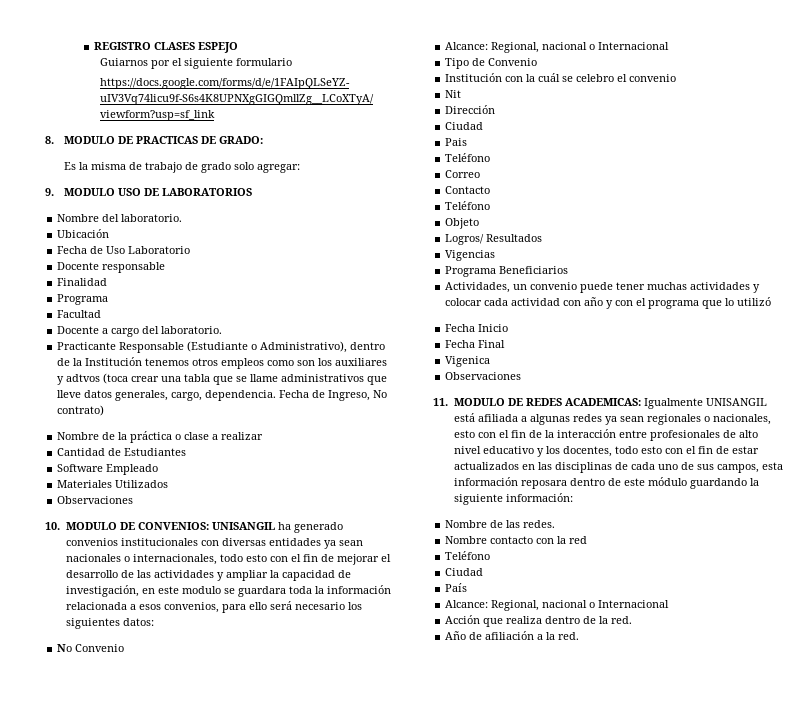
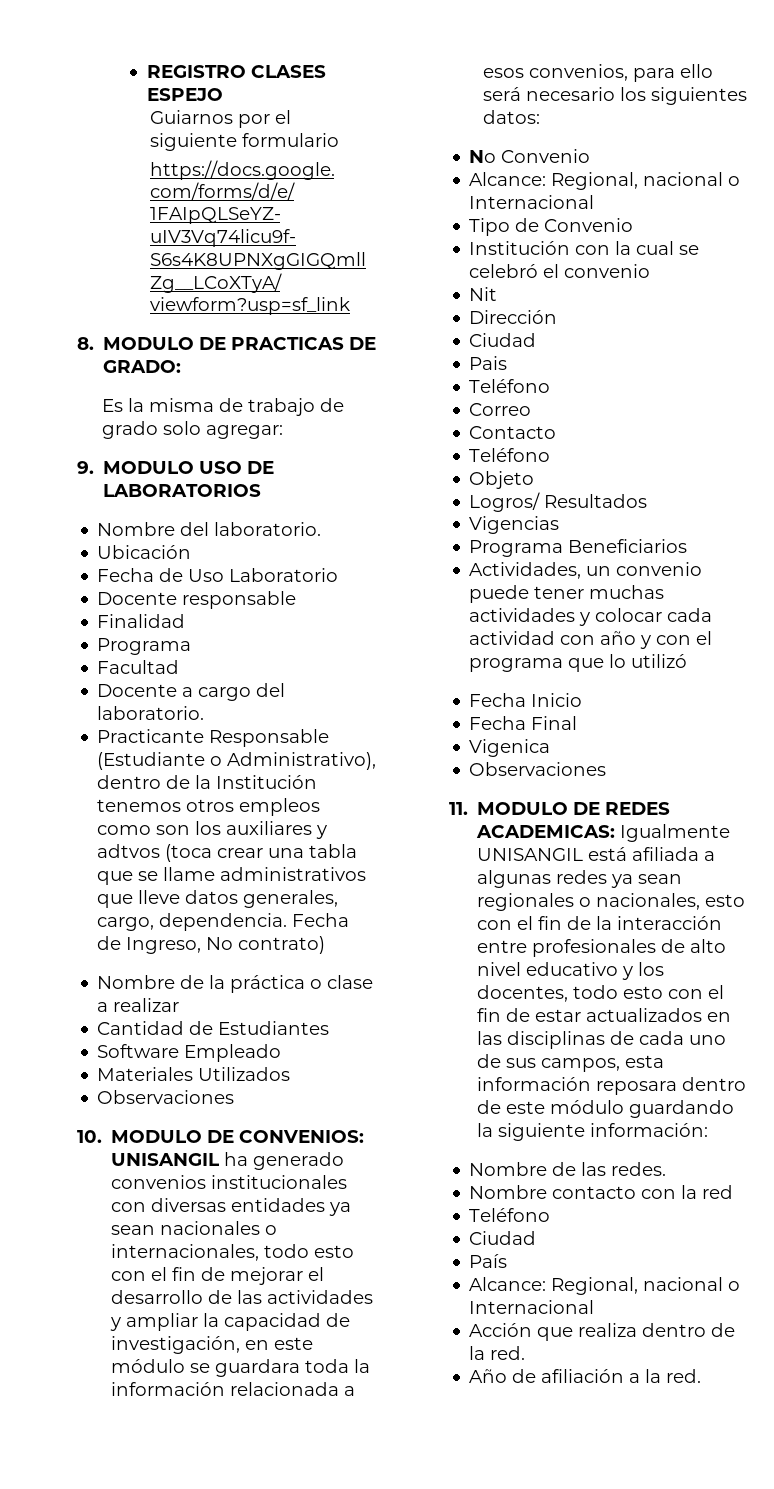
[181,586,221,594] modulo -> [111,1359,186,1373] módulo
[538,73,615,82] cuál se celebro -> [636,241,700,255] [469,264,539,278] cual se celebró

